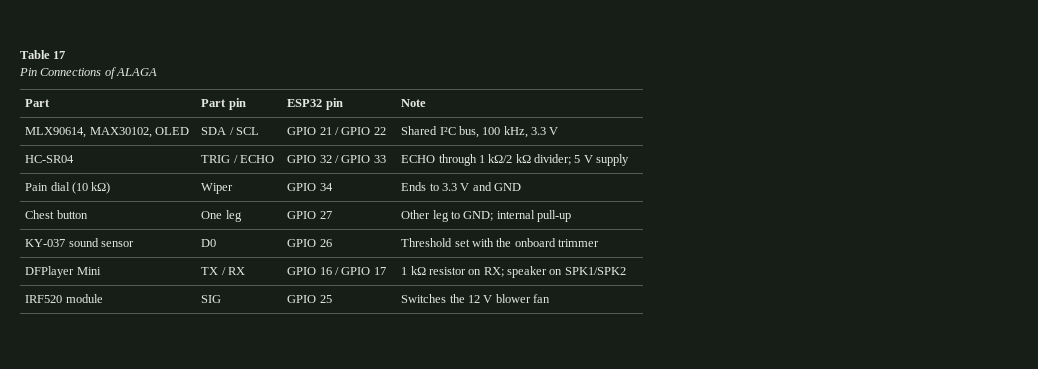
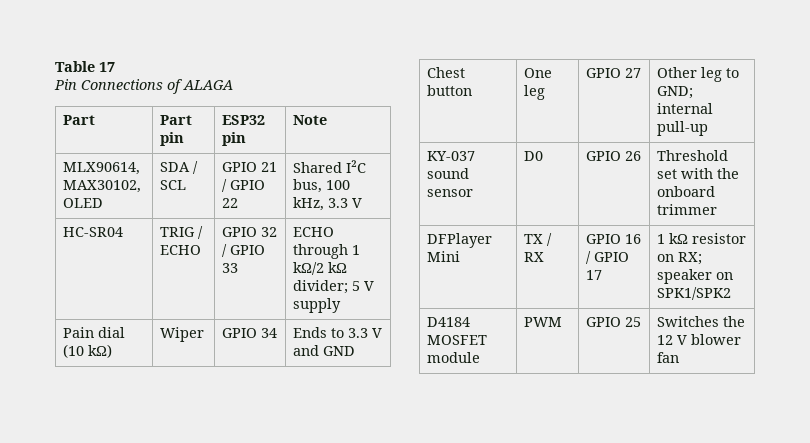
[25,295,63,303] IRF520 -> [426,317,470,327] [426,335,487,345] D4184 MOSFET
[201,295,222,303] SIG -> [523,317,562,327] PWM

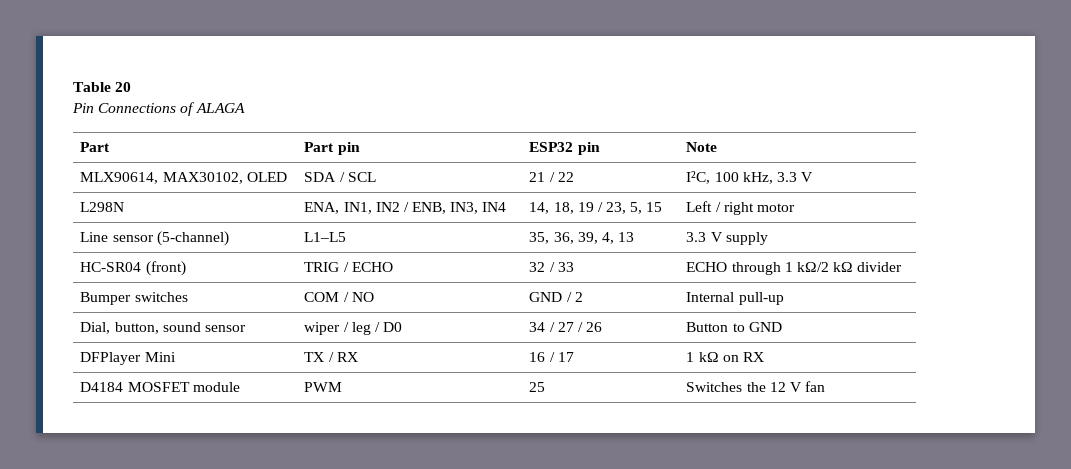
[99,62,115,72] 17 -> [115,82,132,92] 20
[221,162,257,172] GPIO -> (376, 177) none
[229,180,265,190] GPIO -> (555, 177) none
[292,160,366,173] [292,179,322,193] Shared I²C bus, -> [686,171,711,184] I²C,
(362, 203) none -> [80,202,125,212] [304,202,507,214] [529,202,663,214] [686,201,795,215] [80,231,229,246] [304,232,347,242] [529,232,635,244] [686,232,768,245] // L298N | ENA, IN1, IN2 / ENB, IN3, IN4 | 14, 18, 19 / 23, 5, 15 | Left / right motor // Line sensor (5-channel) | L1–L5 | 35, 36, 39, 4, 13 | 3.3 V supply
(123, 232) none -> [145,261,186,276] (front)
[221,227,257,237] GPIO -> (393, 267) none
[229,245,265,255] GPIO -> (555, 267) none
[292,280,374,294] [292,298,341,313] [62,327,125,338] [62,344,112,358] [159,327,204,342] [221,328,277,338] [292,327,382,338] [292,345,355,356] [426,67,465,78] [426,85,472,96] [523,68,552,78] [523,85,545,100] [585,68,641,78] [656,67,739,82] [656,86,693,99] [656,103,713,114] divider; 5 V supply // Pain dial (10 kΩ) | Wiper | GPIO 34 | Ends to 3.3 V and GND // Chest button | One leg | GPIO 27 | Other leg to GND; internal -> [857,262,903,272] [80,292,188,305] [304,292,374,302] [529,292,583,302] [686,292,735,302] divider // Bumper switches | COM / NO | GND / 2 | Internal
[426,151,475,161] KY-037 -> [80,322,159,334] Dial, button,
[523,151,543,161] [585,151,641,161] [656,150,728,161] [656,168,739,179] [656,186,715,197] [656,204,717,215] D0 | GPIO 26 | Threshold set with the onboard trimmer -> [304,322,403,335] [529,322,603,332] [686,322,782,332] wiper / leg / D0 | 34 / 27 / 26 | Button to GND
[585,234,621,244] GPIO -> (358, 357) none
[593,252,629,262] GPIO -> (555, 357) none
[691,233,746,244] [656,252,702,265] [656,269,733,284] [656,287,731,300] resistor on RX; speaker on SPK1/SPK2 -> [722,352,764,362] on RX
[585,317,621,327] GPIO -> (343, 387) none
[690,334,741,345] blower -> (802, 387) none

